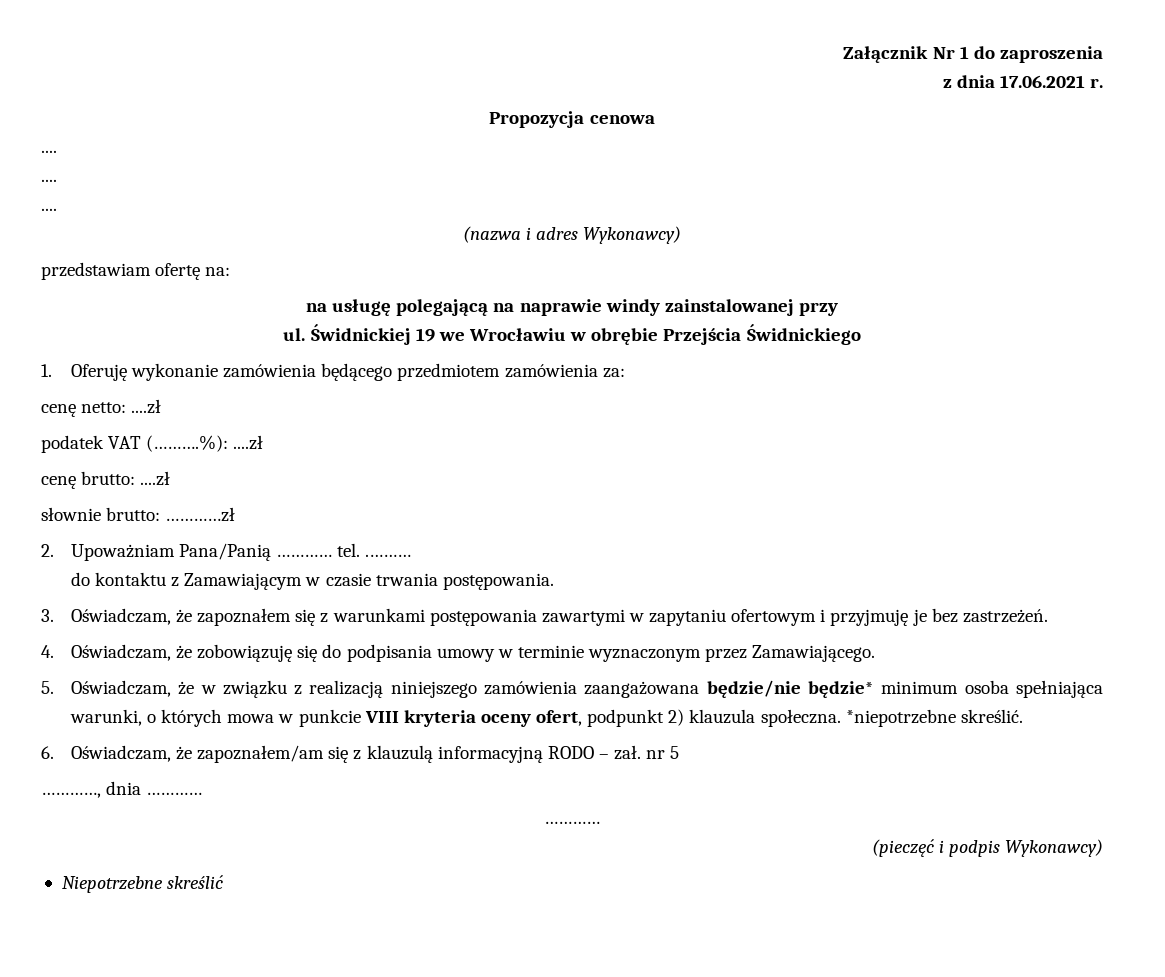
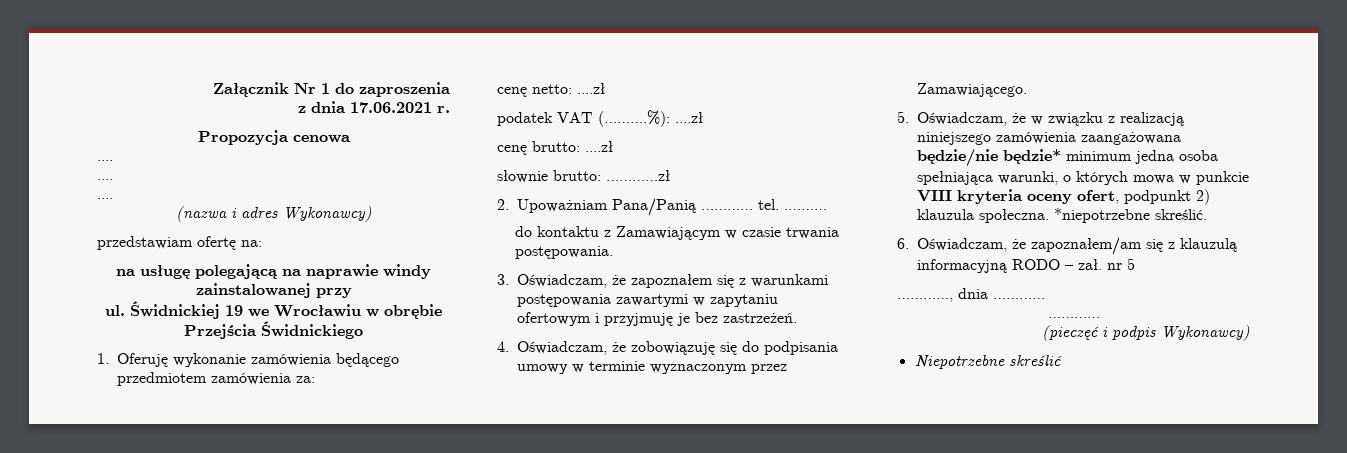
(959, 687) none -> [1135,150,1174,164] jedna

